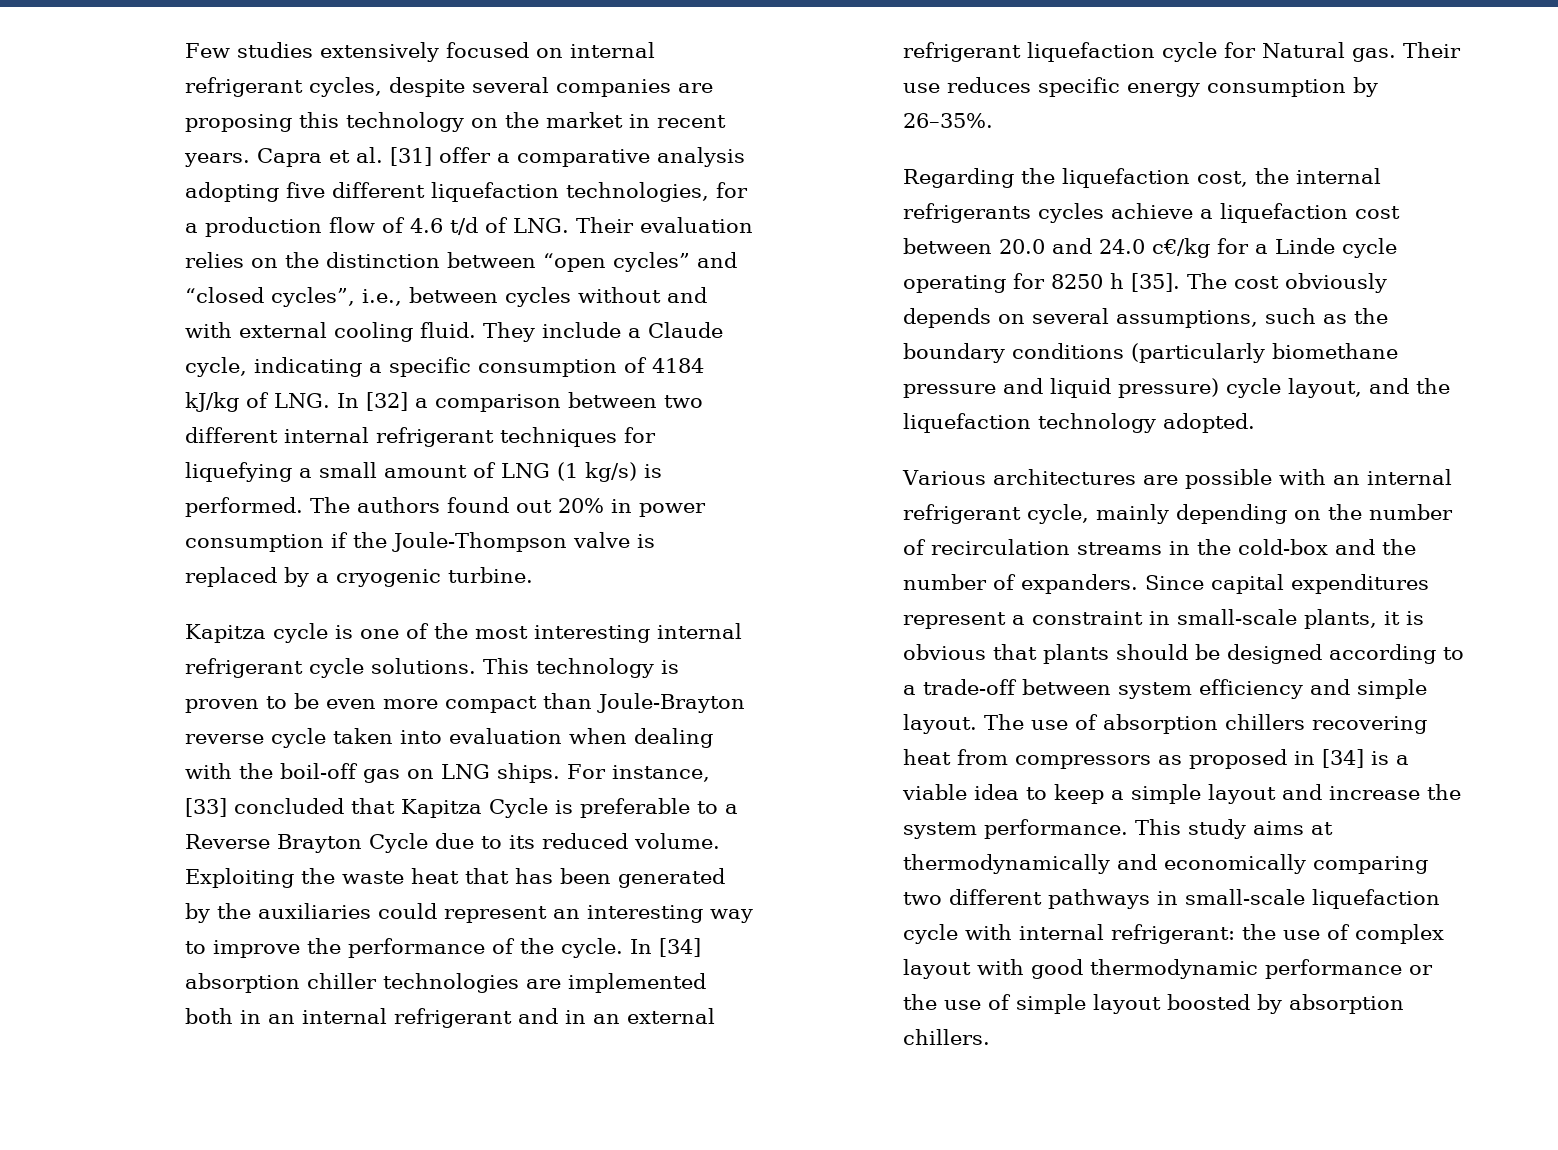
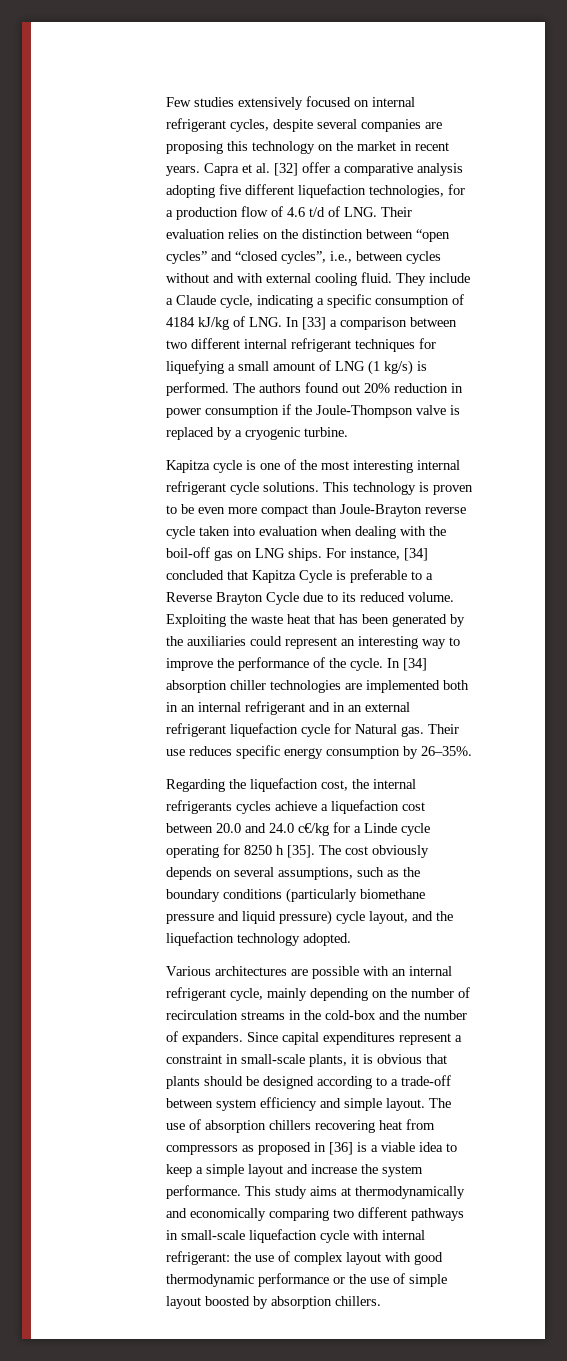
[390,147,433,166] [31] -> [273,163,298,176] [32]
[366,392,409,411] [32] -> [301,317,326,330] [33]
(605, 505) none -> [393,383,448,393] reduction
[185,798,228,817] [33] -> [403,548,428,561] [34]
[1322,749,1365,768] [34] -> [328,1142,353,1155] [36]

